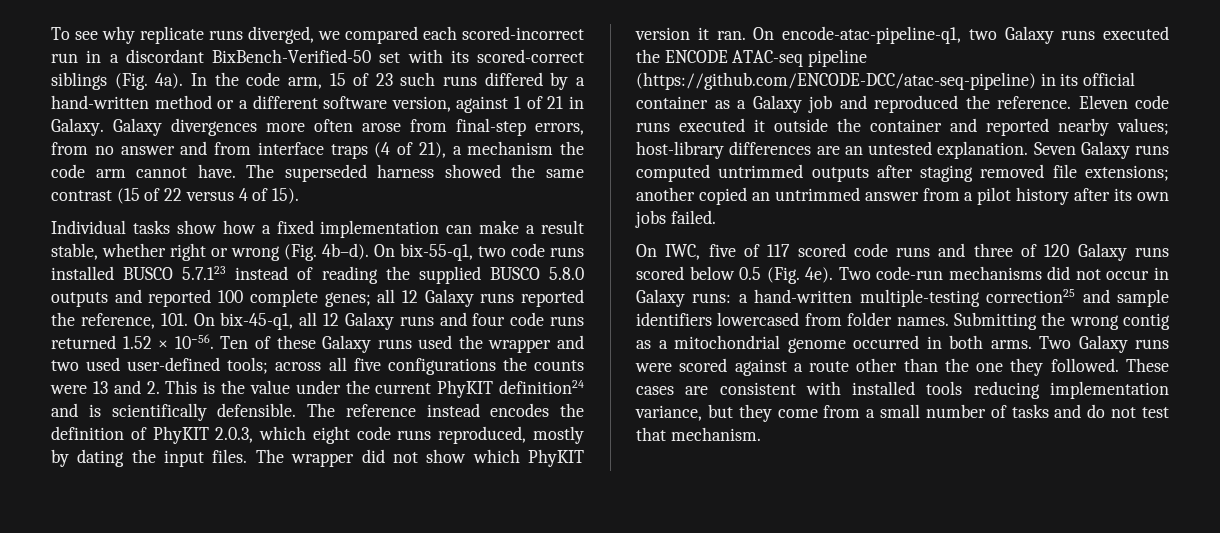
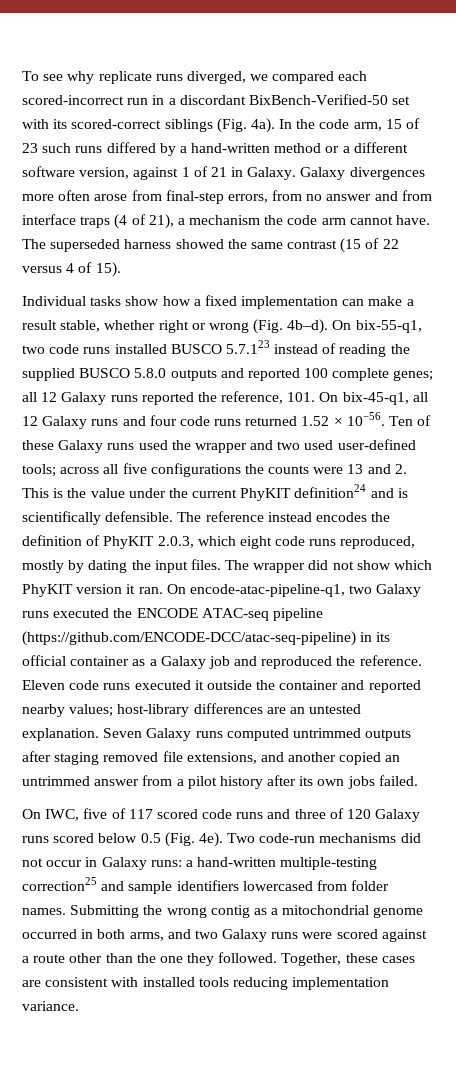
[1085,165,1169,181] extensions; -> [186,752,284,764] extensions, and
[990,336,1071,349] arms. Two -> [129,929,218,941] arms, and two
[1126,358,1169,372] These -> [281,953,378,966] Together, these
[635,404,1169,422] [636,427,761,441] variance, but they come from a small number of tasks and do not test that mechanism. -> [22,1001,79,1011] variance.

